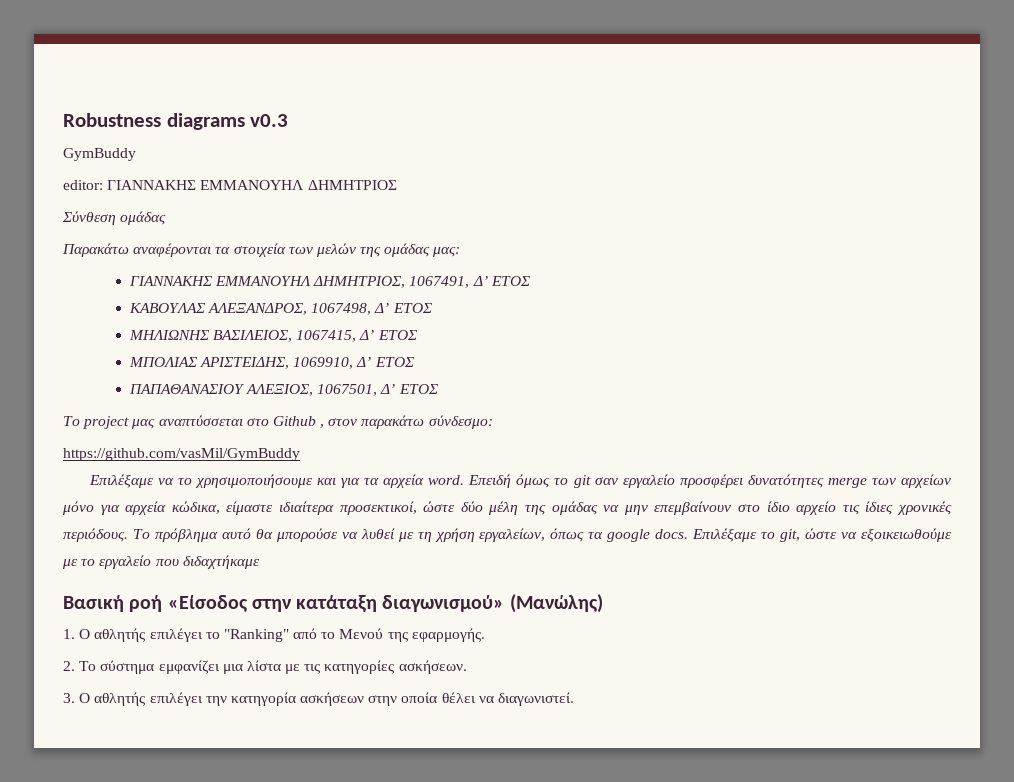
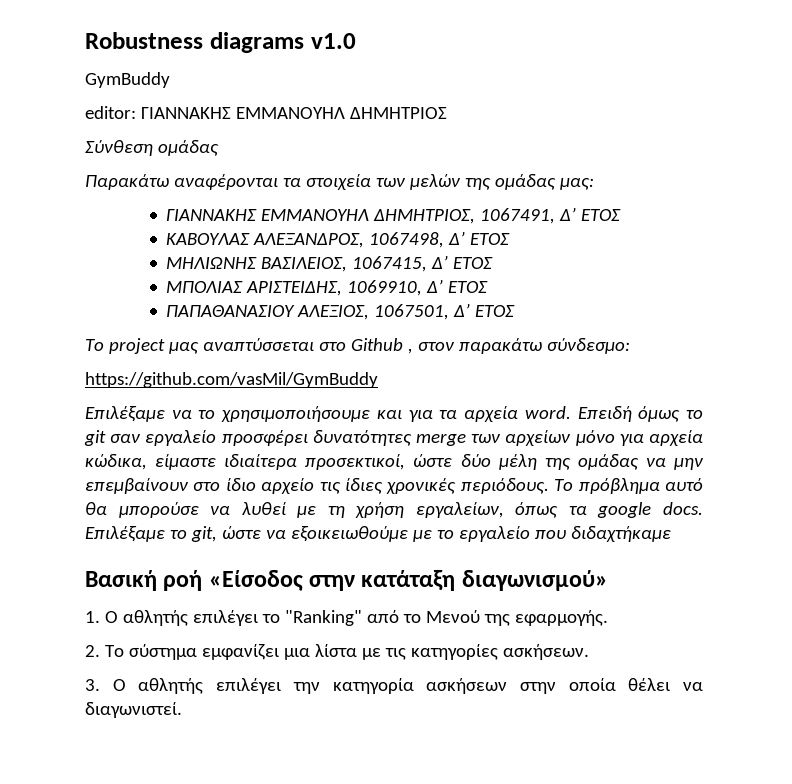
[250,114,289,127] v0.3 -> [310,33,356,49] v1.0
[509,594,603,613] (Μανώλης) -> (608, 580) none

